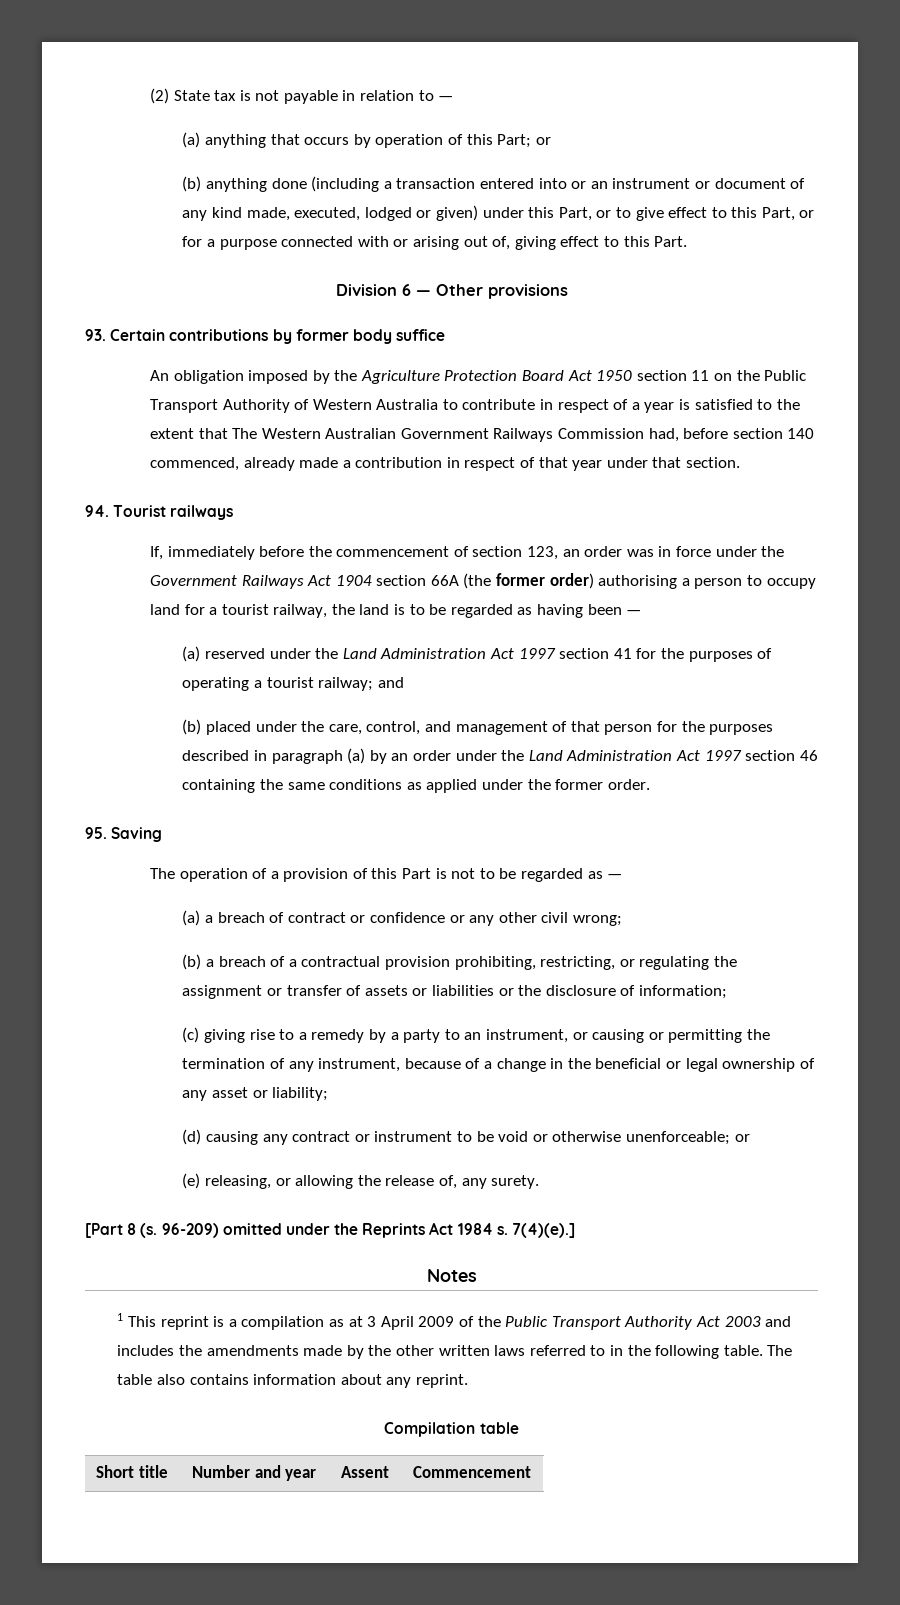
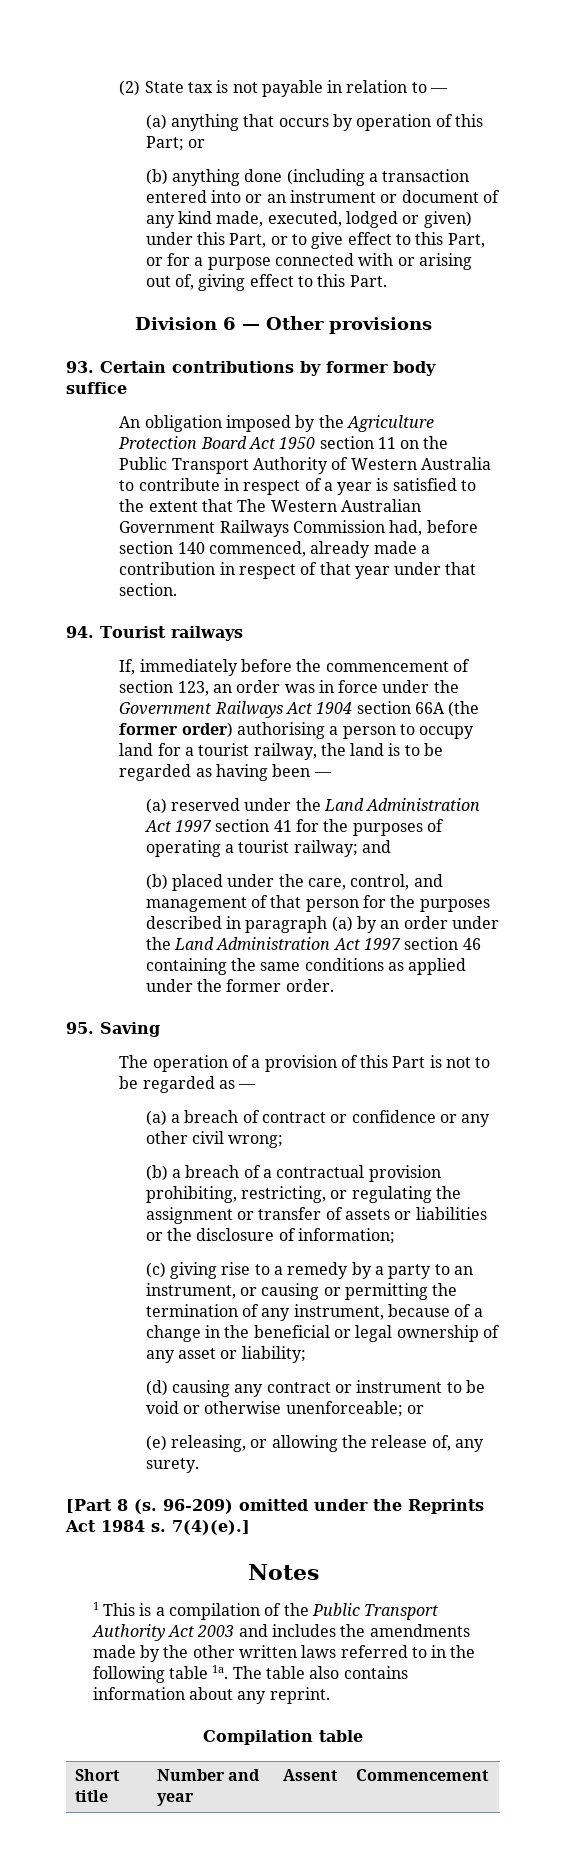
[160,1316,209,1330] reprint -> (135, 1609) none
[329,1316,455,1330] as at 3 April 2009 -> (260, 1611) none
[723,1345,763,1356] table. -> [168,1665,229,1679] table 1a.

